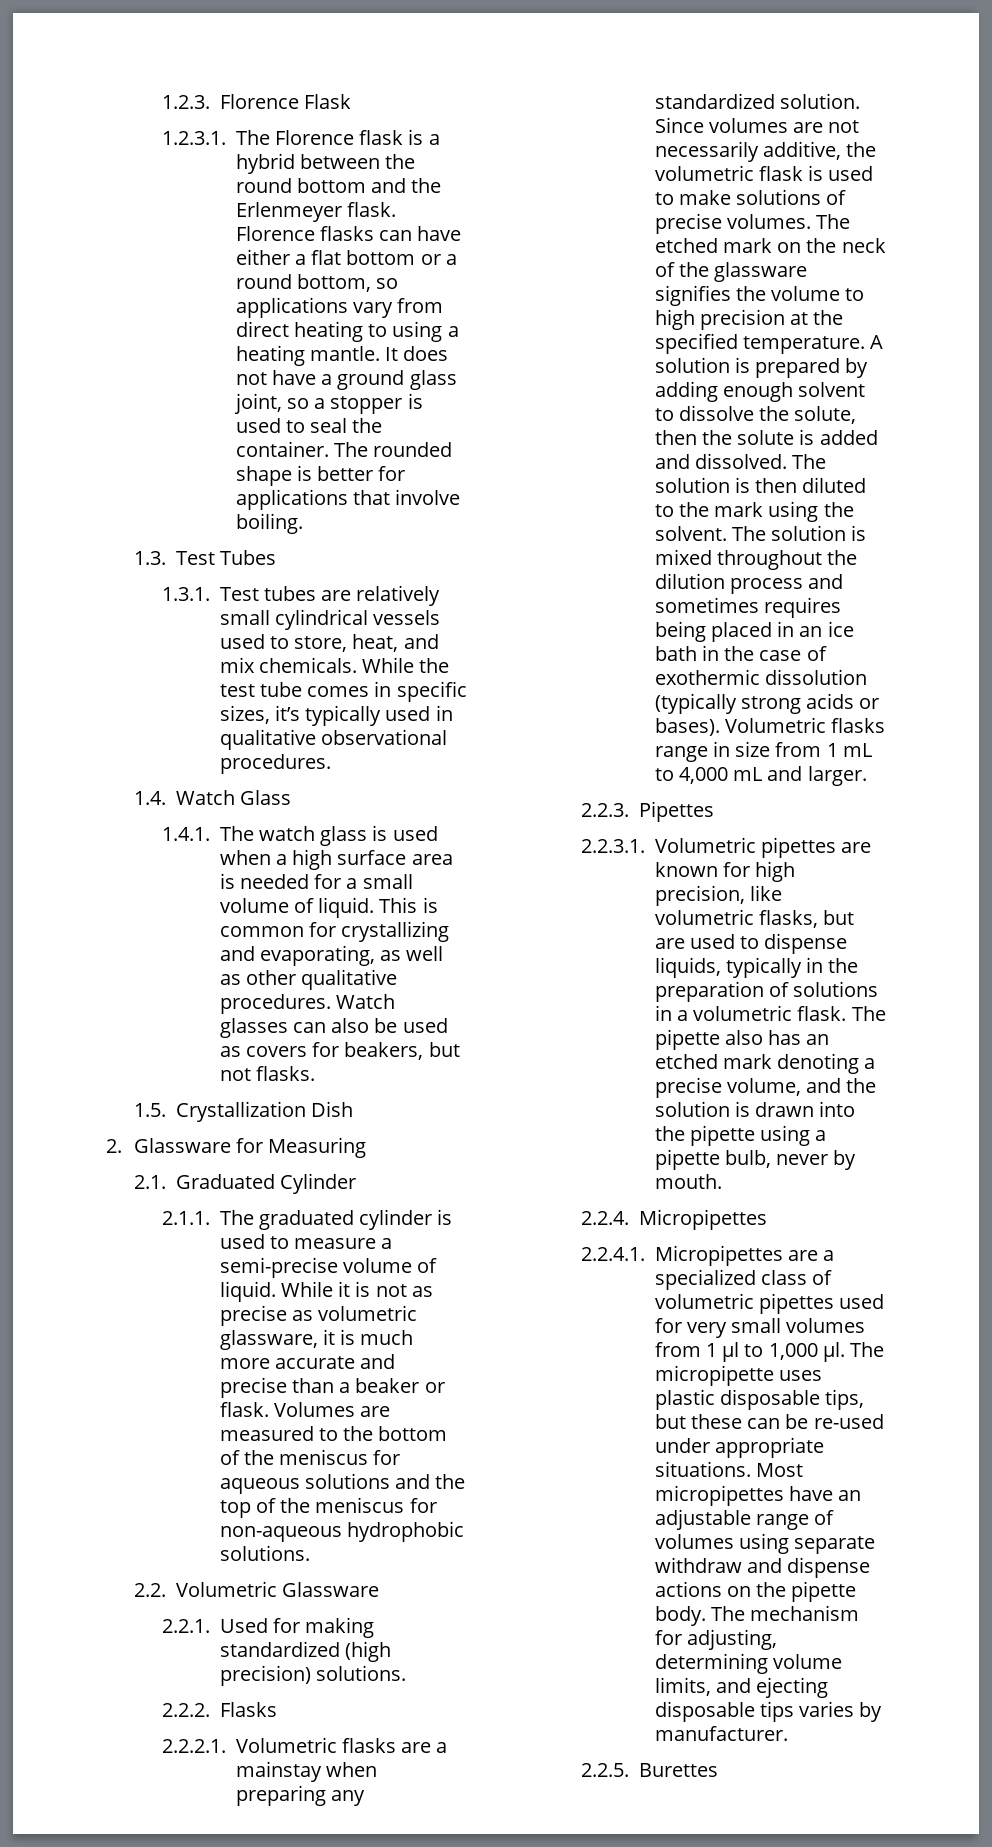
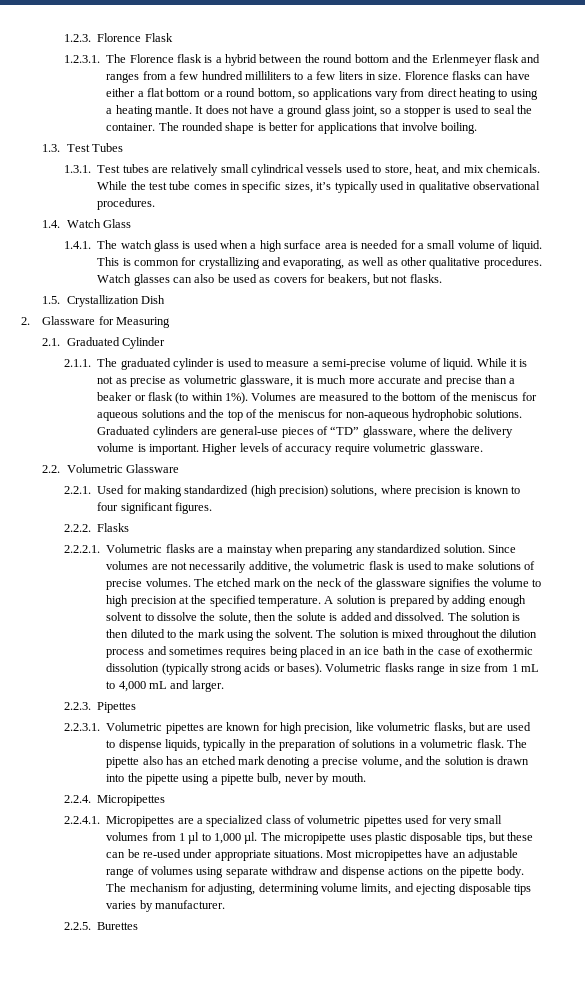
[346,202,396,217] flask. -> [494,54,541,63] [106,71,402,83] flask and ranges from a few hundred milliliters to a few liters in size.
[219,1402,269,1417] flask. -> [147,392,249,404] flask (to within 1%).
(310, 1553) none -> [97,426,513,438] [97,443,483,455] Graduated cylinders are general-use pieces of “TD” glassware, where the delivery volume is important. Higher levels of accuracy require volumetric glassware.
[315,1665,406,1681] solutions. -> [331,485,521,497] [97,502,212,514] solutions, where precision is known to four significant figures.

